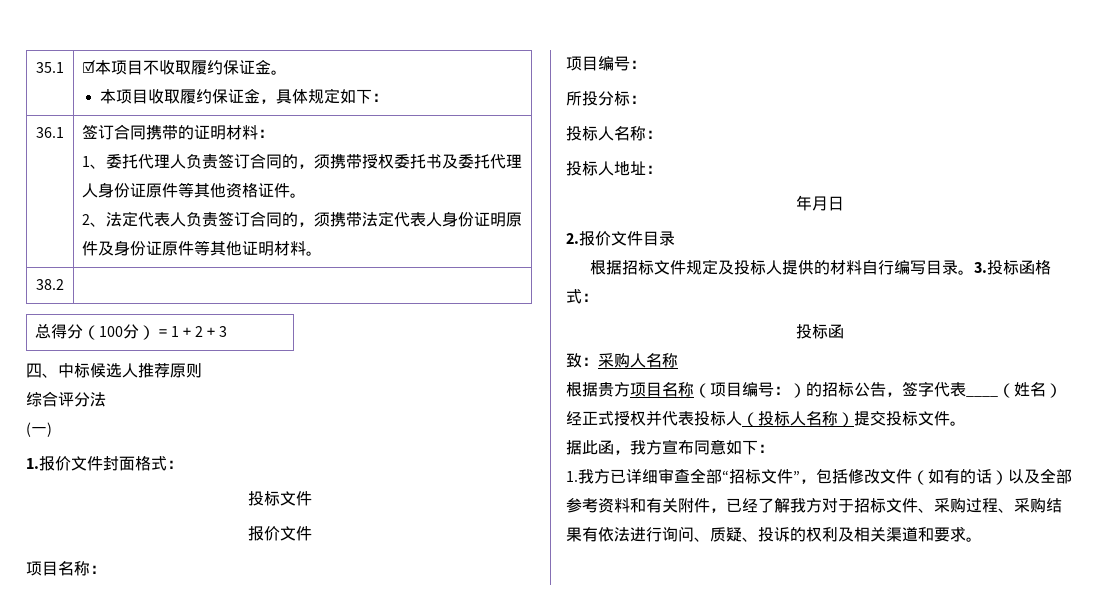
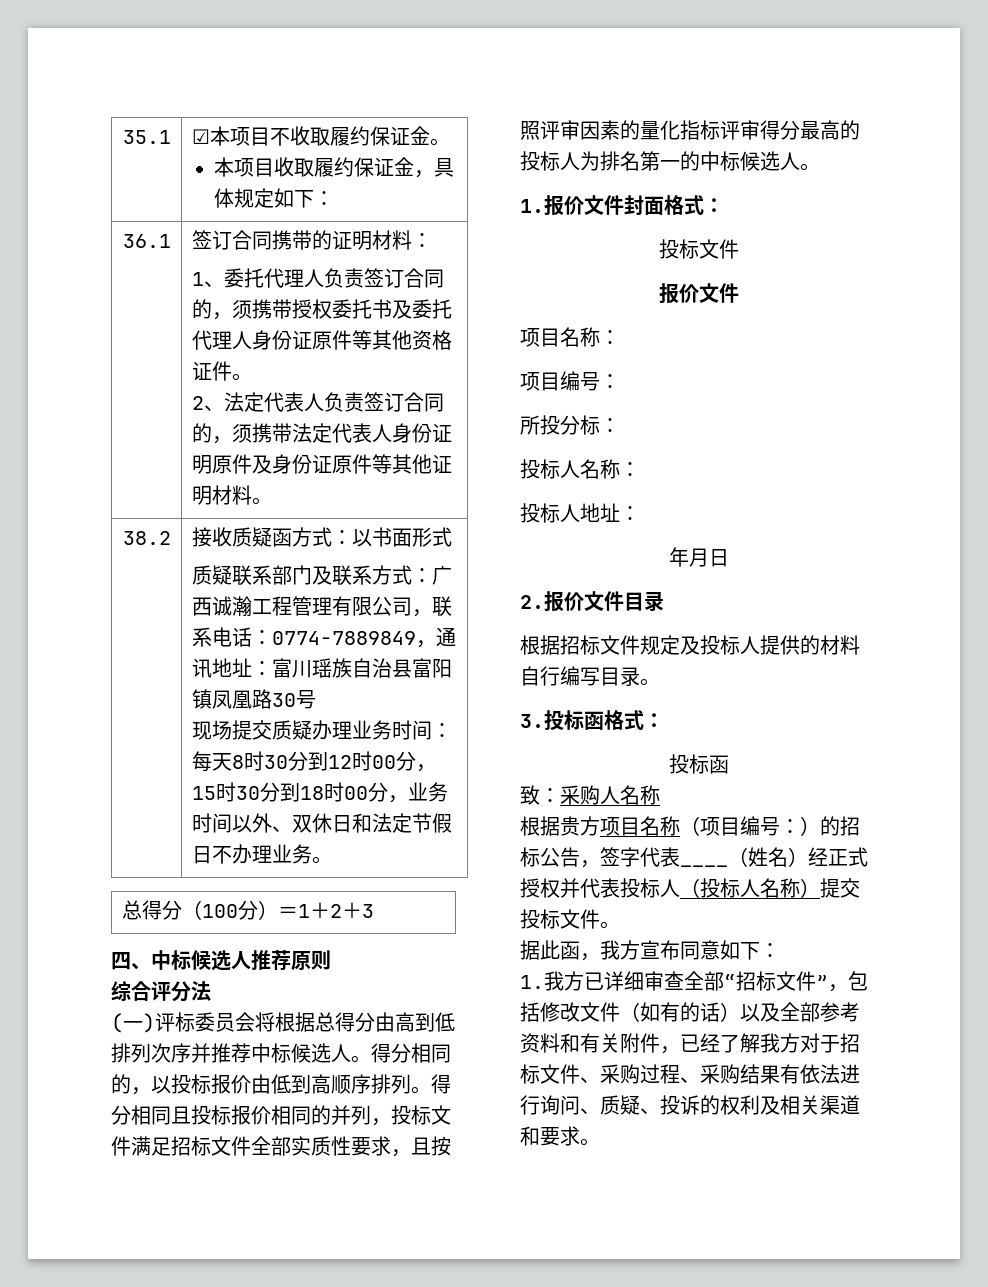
(64, 284) none -> [191,527,452,547] [191,565,452,586] [191,596,452,617] [191,627,456,648] [191,658,452,678] [191,689,316,709] [191,720,452,740] [191,751,436,772] [191,782,448,803] [191,813,452,833] [191,844,332,864] 接收质疑函方式：以书面形式 // 质疑联系部门及联系方式：广西诚瀚工程管理有限公司，联系电话：0774-7889849，通讯地址：富川瑶族自治县富阳镇凤凰路30号 // 现场提交质疑办理业务时间：每天8时30分到12时00分，15时30分到18时00分，业务时间以外、双休日和法定节假日不办理业务。
(52, 429) none -> [155,1012,455,1032] [111,1043,451,1063] [111,1074,451,1095] [111,1105,451,1126] [111,1136,451,1157] [520,120,860,140] [520,151,820,171] 评标委员会将根据总得分由高到低排列次序并推荐中标候选人。得分相同的，以投标报价由低到高顺序排列。得分相同且投标报价相同的并列，投标文件满足招标文件全部实质性要求，且按照评审因素的量化指标评审得分最高的投标人为排名第一的中标候选人。
(975, 272) none -> (660, 682) //

